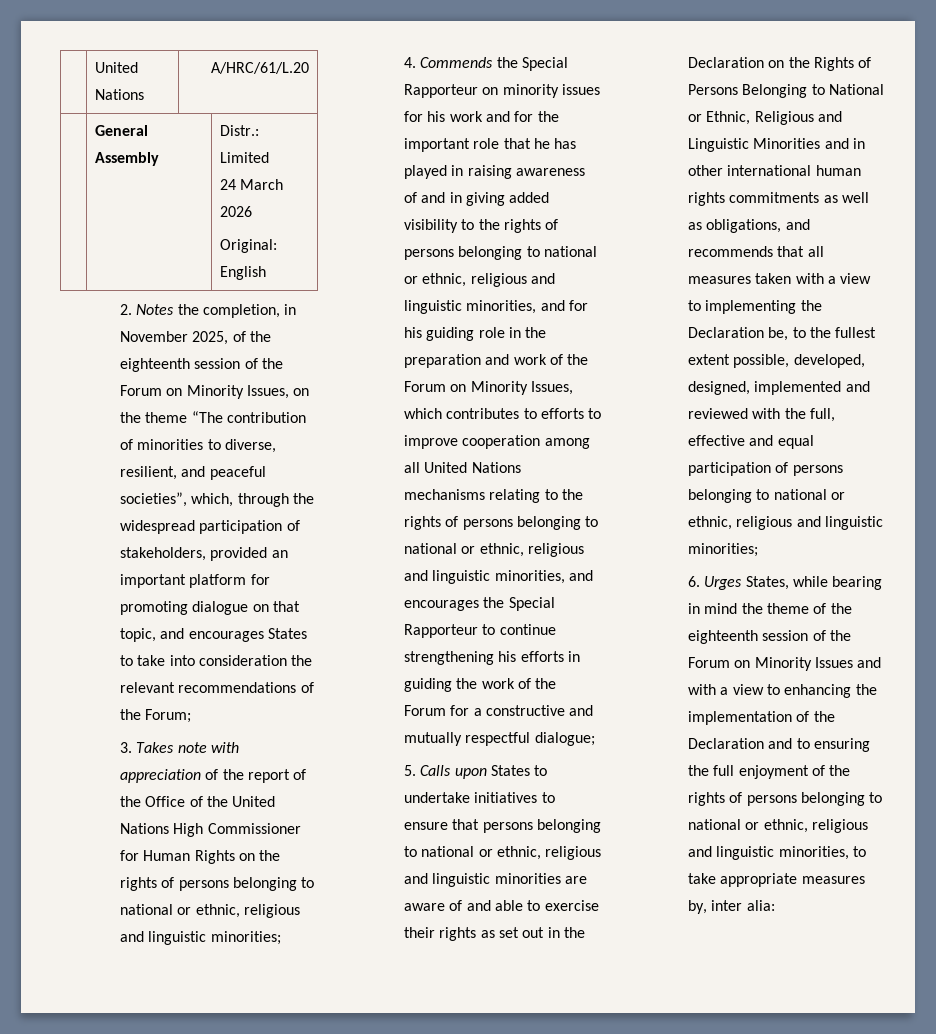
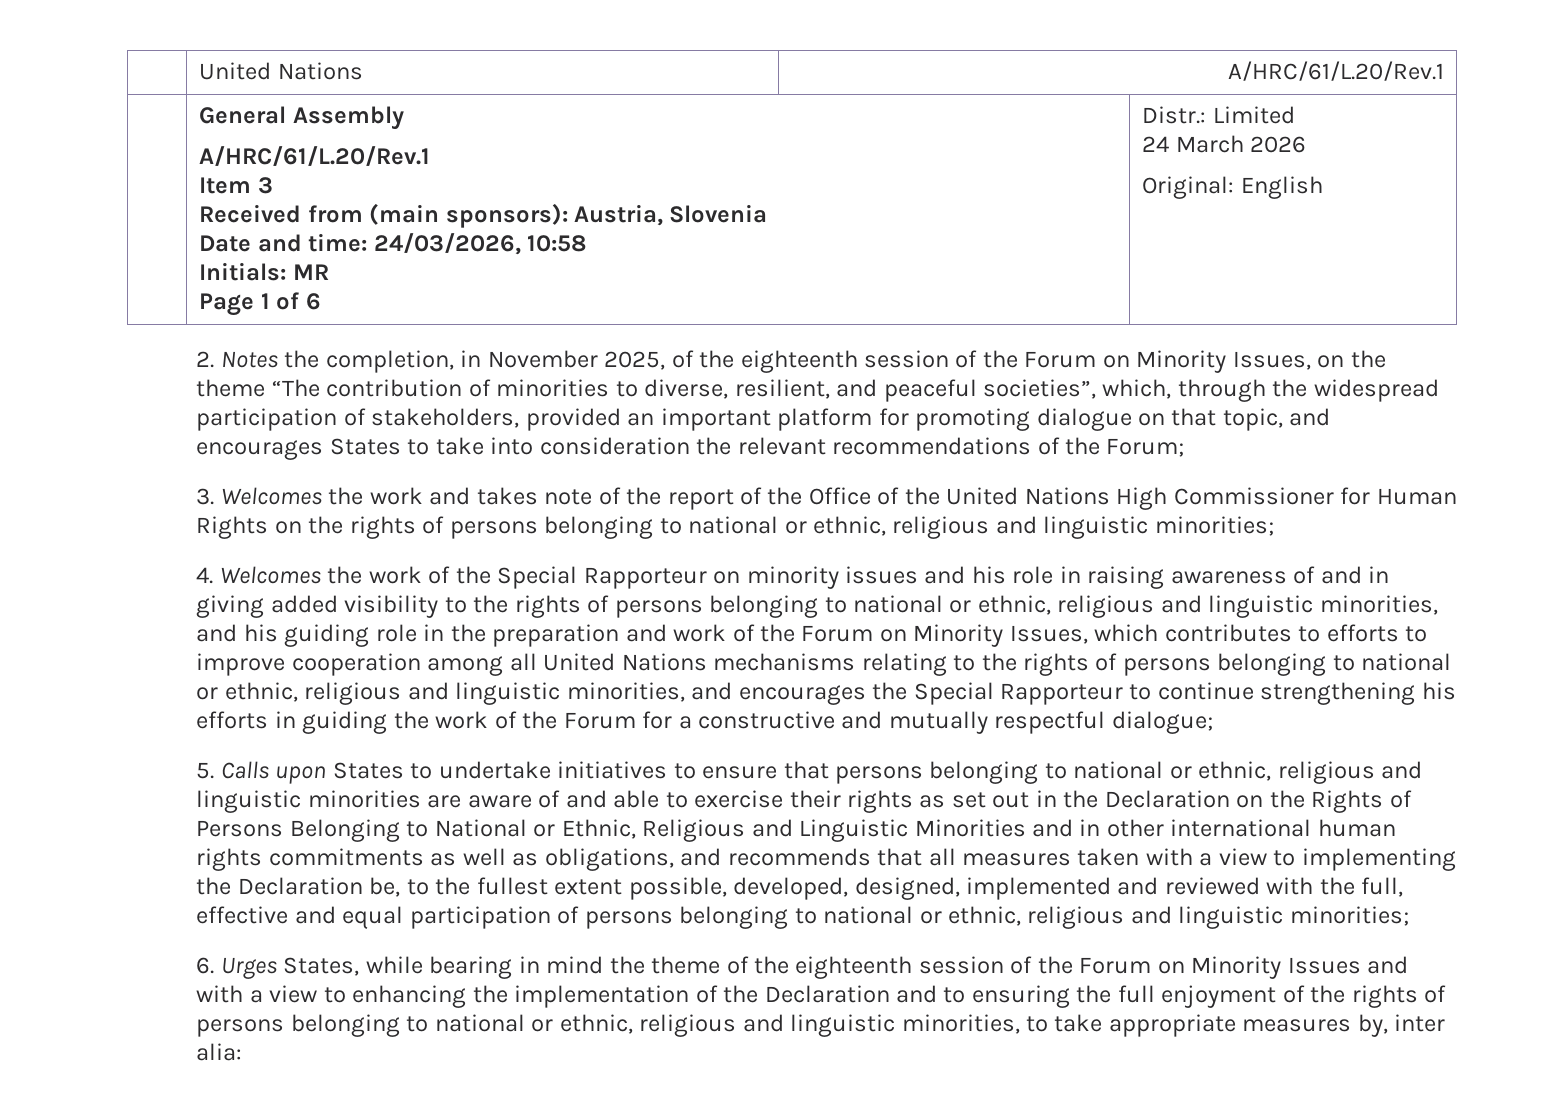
[210,62,309,74] A/HRC/61/L.20 -> [1227,61,1444,81] A/HRC/61/L.20/Rev.1
(160, 159) none -> [199,146,431,166] [199,177,273,194] [199,203,768,228] [199,233,587,255] [199,262,329,281] [199,292,321,316] // A/HRC/61/L.20/Rev.1 // Item 3 // Received from (main sponsors): Austria, Slovenia // Date and time: 24/03/2026, 10:58 // Initials: MR // Page 1 of 6
[136,742,240,753] [120,769,202,783] Takes note with appreciation -> [220,487,593,505] Welcomes the work and takes note
[420,57,494,68] Commends -> [219,566,451,584] Welcomes the work of
[404,111,559,122] [404,138,577,152] [404,165,448,179] for his work and for the important role that he has played -> [924,566,1054,584] and his role
[569,300,589,311] for -> (238, 633) none

